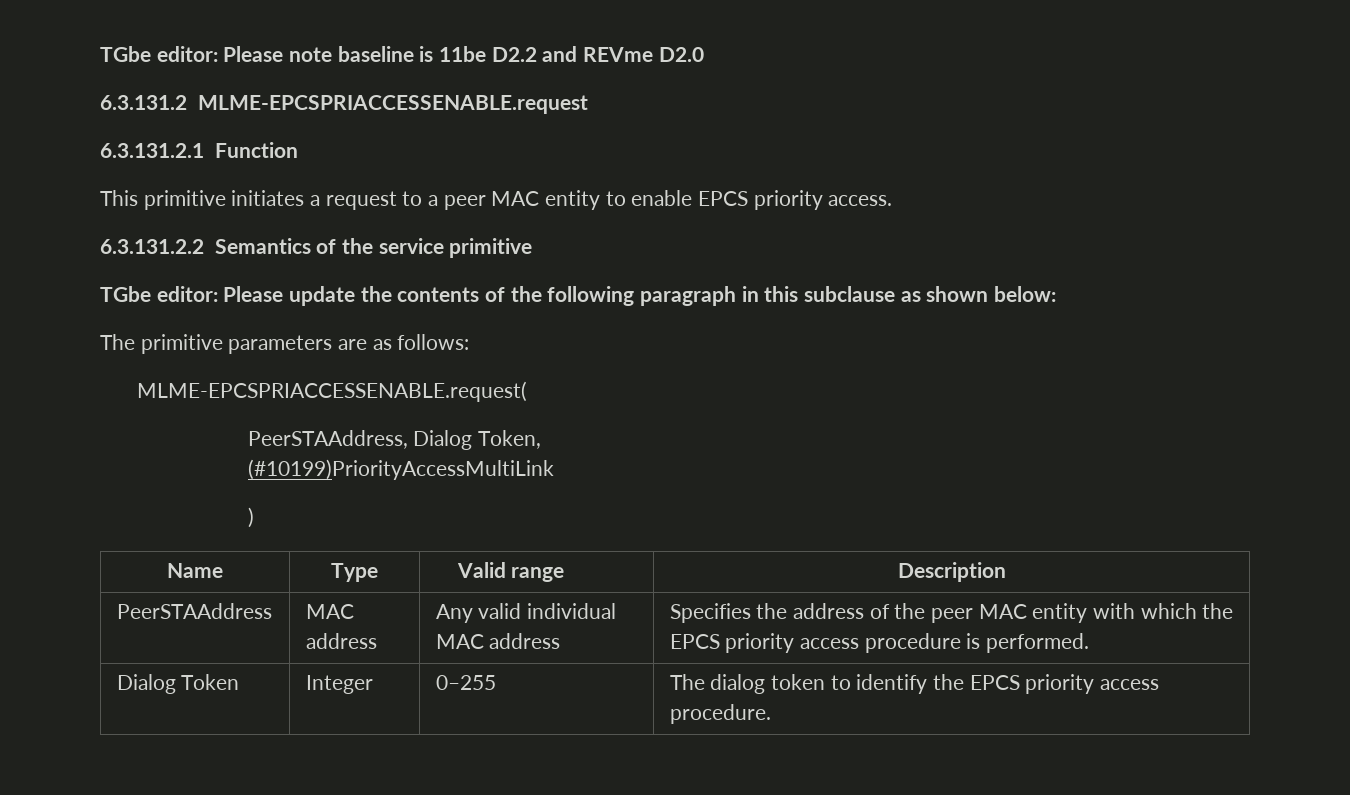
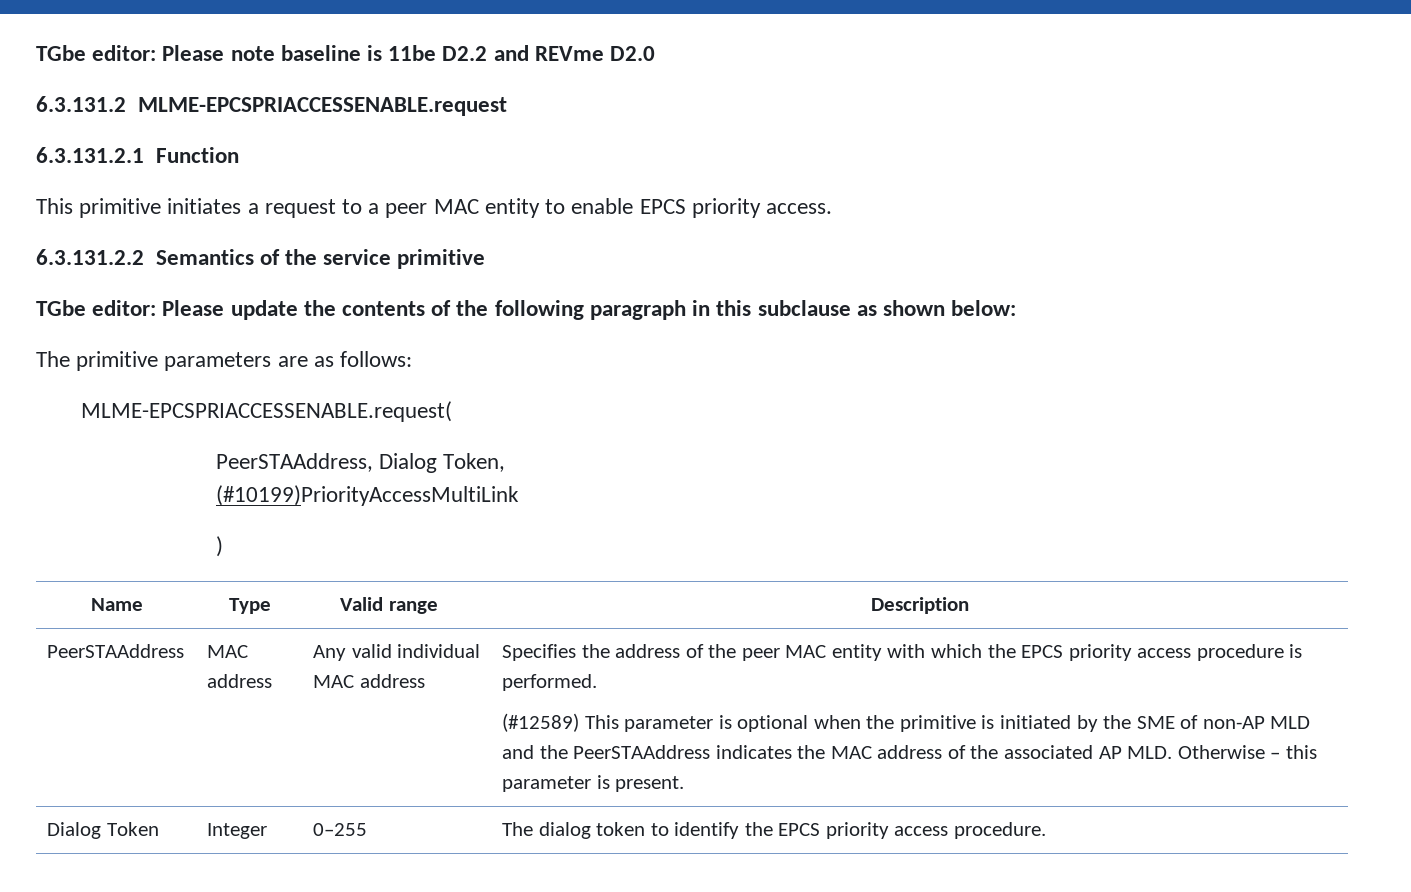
(1089, 643) none -> [502,713,1311,732] [502,745,1317,759] [502,775,685,792] // (#12589) This parameter is optional when the primitive is initiated by the SME of non-AP MLD and the PeerSTAAddress indicates the MAC address of the associated AP MLD. Otherwise – this parameter is present.

